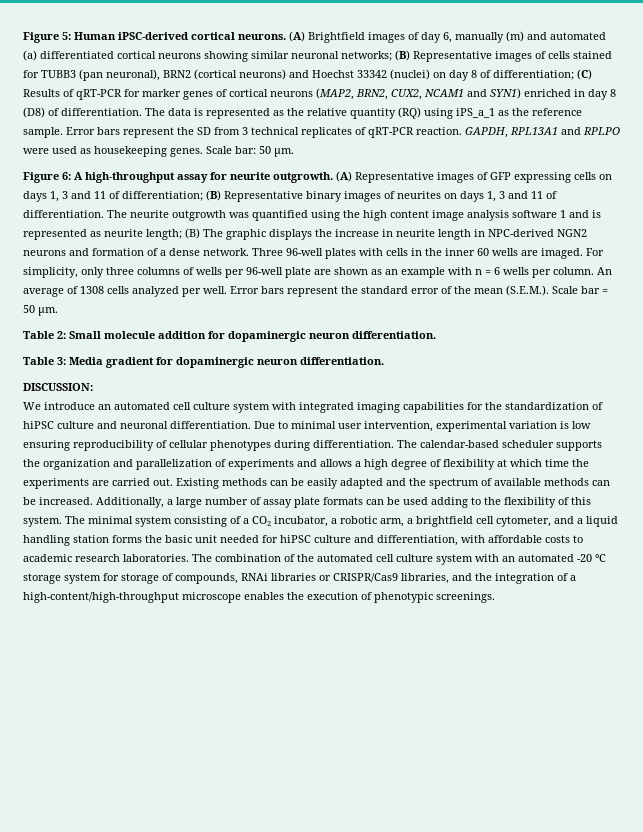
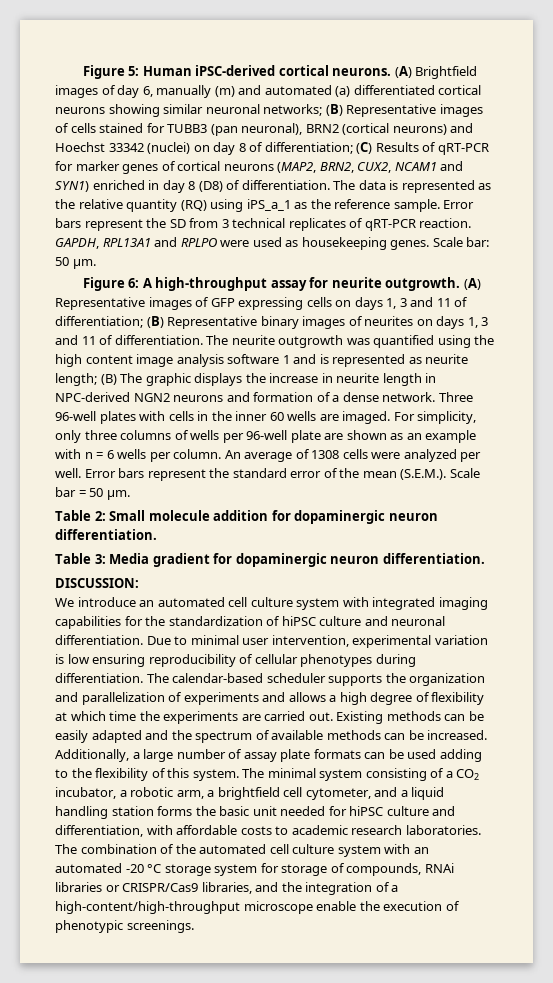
(129, 290) none -> [371,452,401,459] were
[244,592,284,600] enables -> [316,901,357,911] enable

